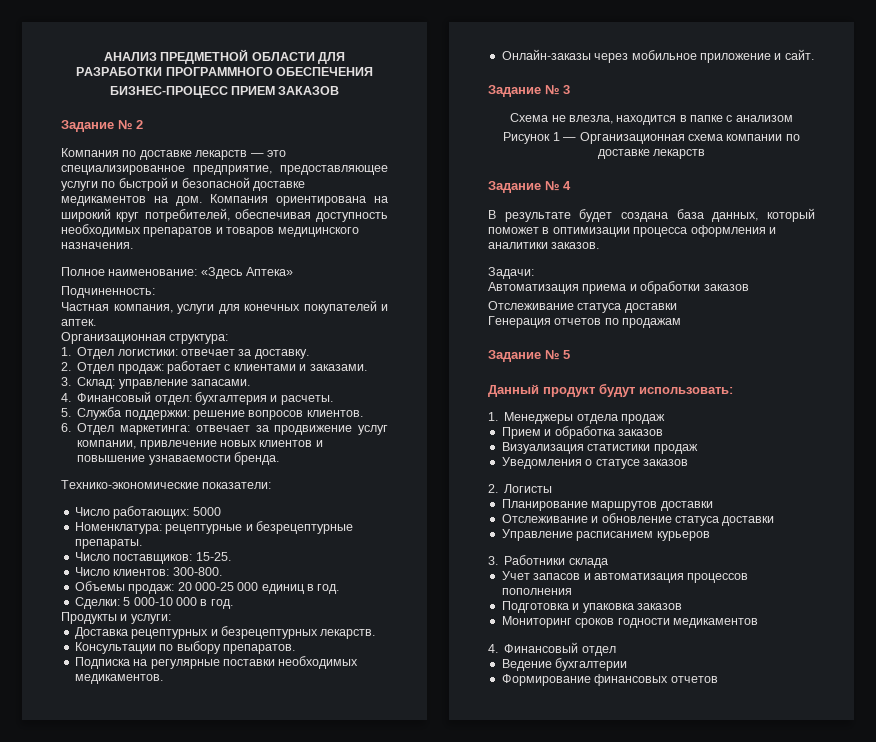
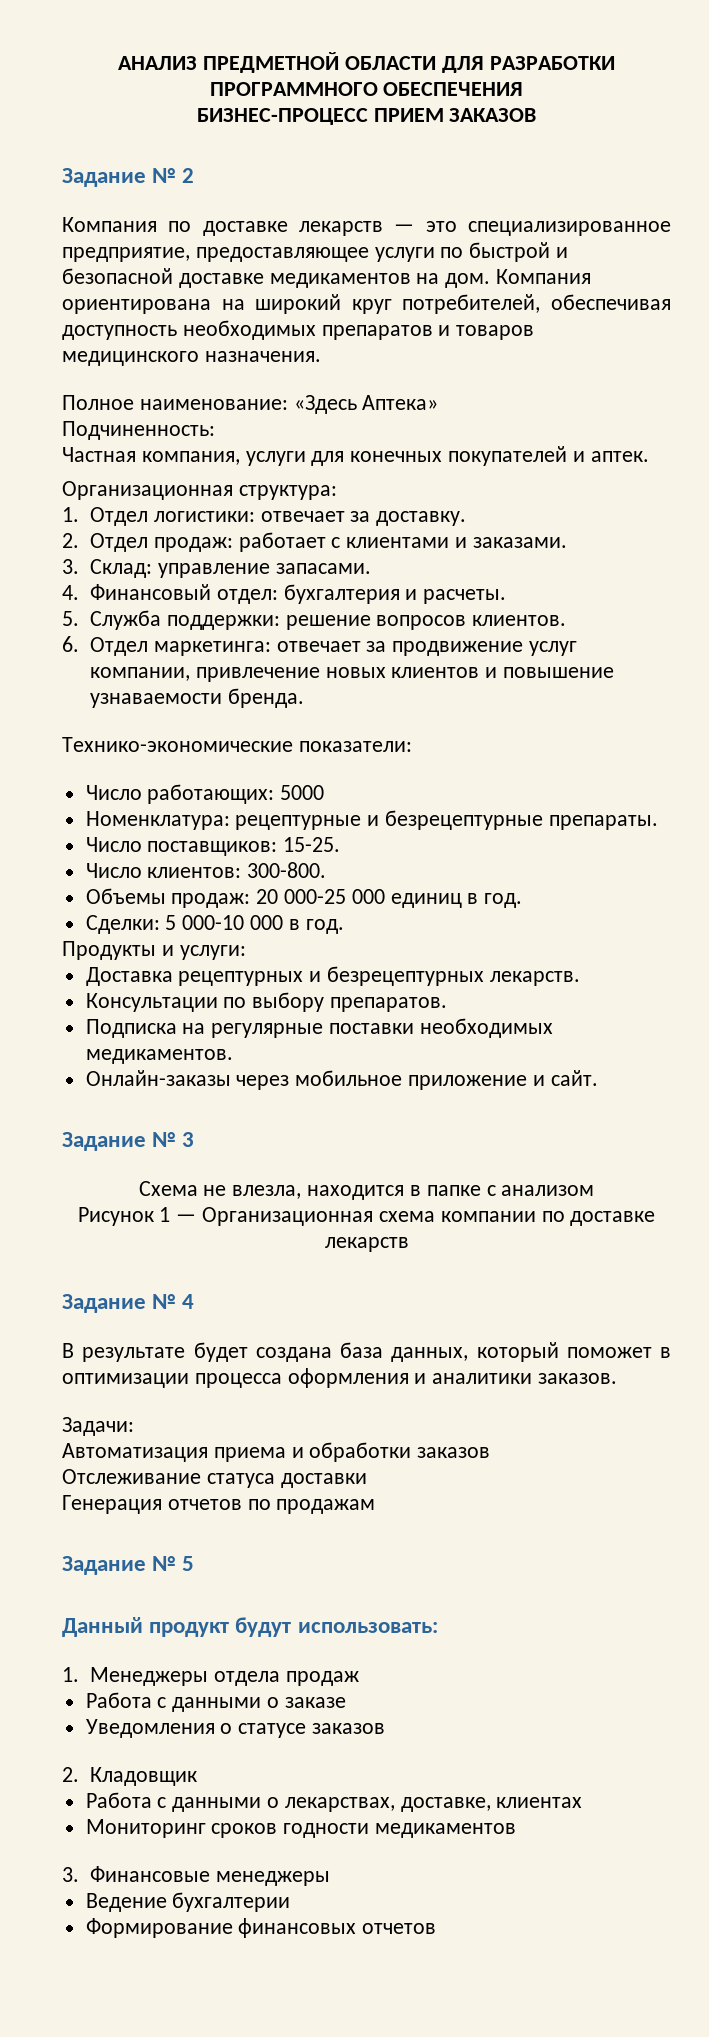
[501,426,663,439] [501,442,698,454] Прием и обработка заказов // Визуализация статистики продаж -> [85,1692,346,1712] Работа с данными о заказе
[504,484,553,493] [501,499,713,511] [501,513,775,526] [501,529,710,541] [488,555,608,568] [501,571,749,583] [501,588,572,595] [501,601,682,613] Логисты // Планирование маршрутов доставки // Отслеживание и обновление статуса доставки // Управление расписанием курьеров // 3. Работники склада // Учет запасов и автоматизация процессов пополнения // Подготовка и упаковка заказов -> [89,1767,197,1786] [85,1792,583,1812] Кладовщик // Работа с данными о лекарствах, доставке, клиентах
[488,642,616,656] 4. Финансовый отдел -> [62,1866,330,1886] 3. Финансовые менеджеры

